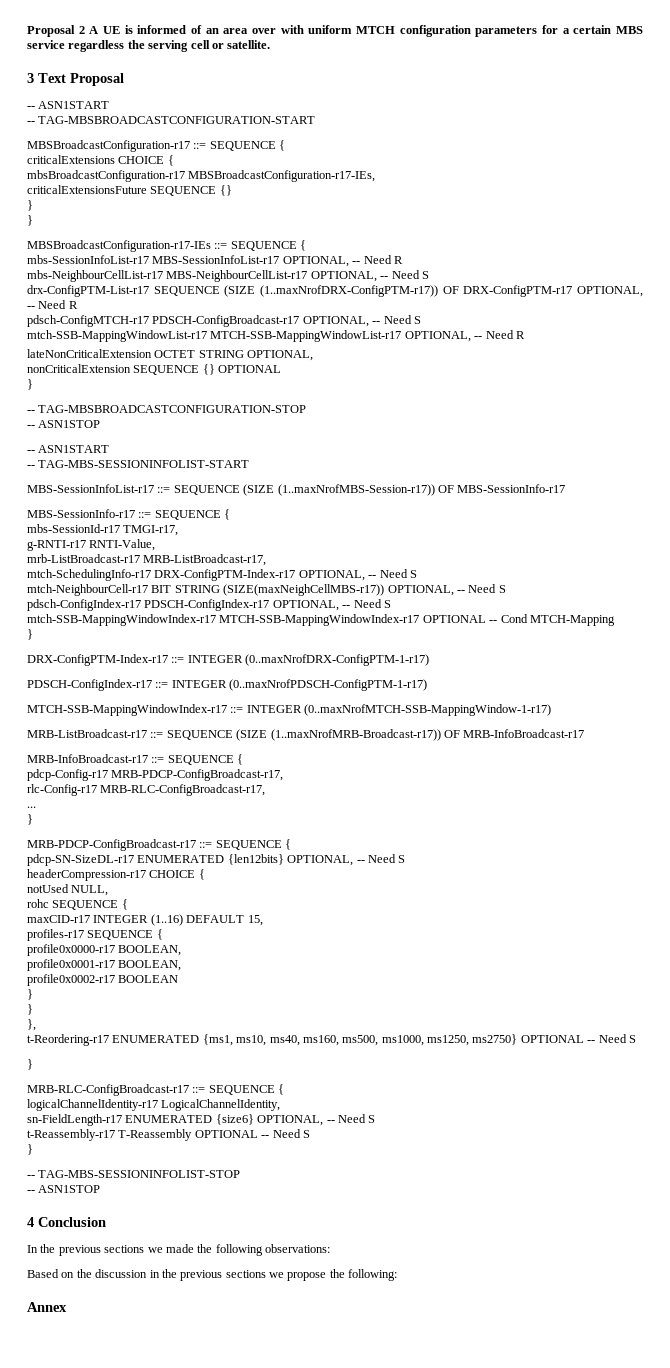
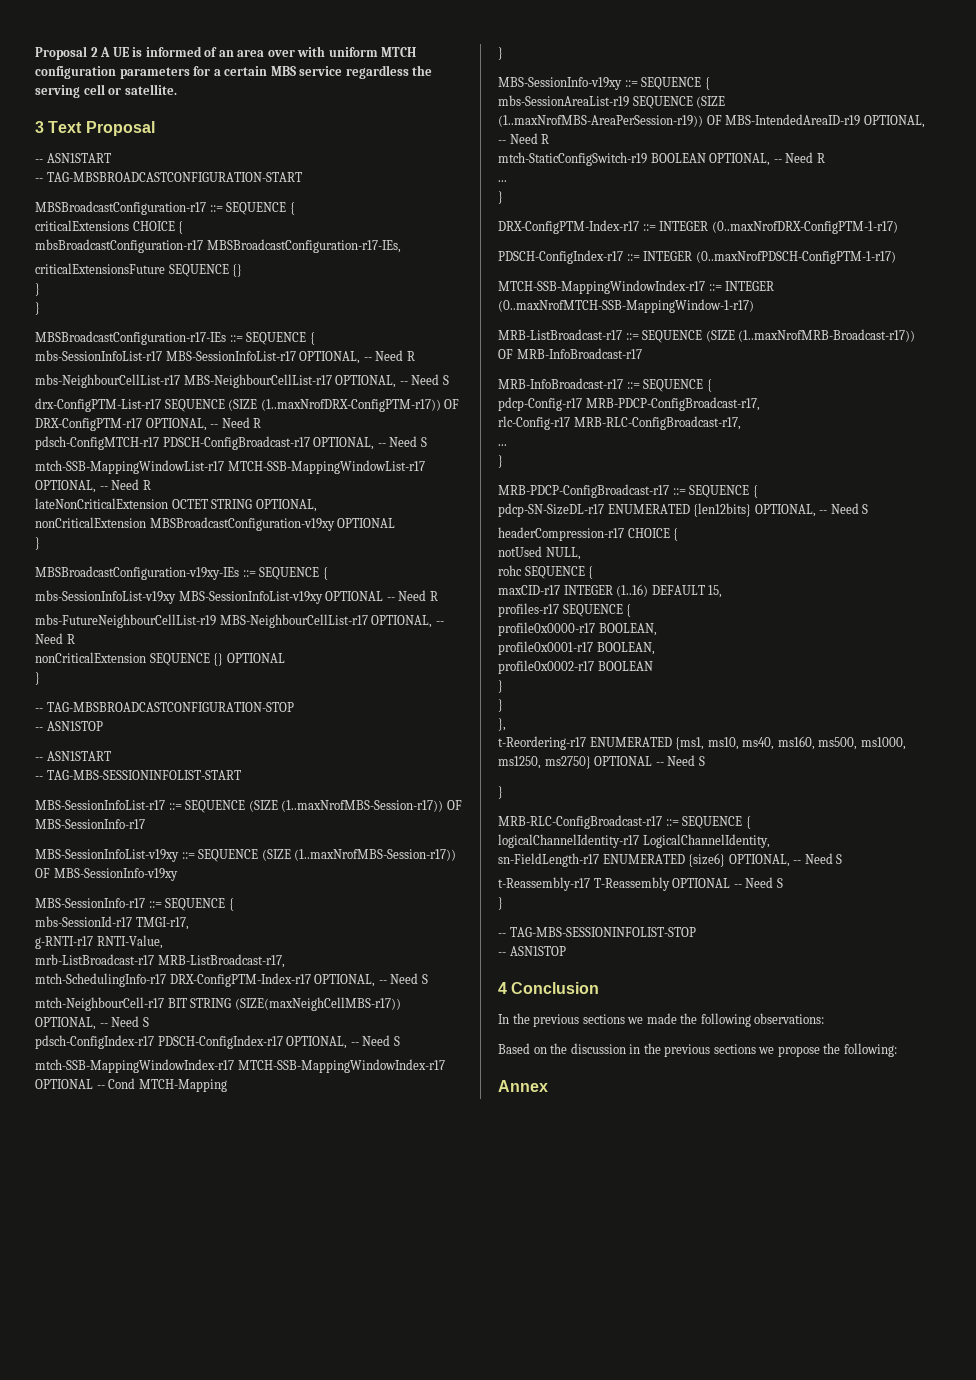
(314, 355) none -> [35,517,396,531] [35,537,40,550] [35,566,328,580] [35,590,438,604] [35,614,444,628] [35,633,75,644] // nonCriticalExtension MBSBroadcastConfiguration-v19xy OPTIONAL // } // MBSBroadcastConfiguration-v19xy-IEs ::= SEQUENCE { // mbs-SessionInfoList-v19xy MBS-SessionInfoList-v19xy OPTIONAL -- Need R // mbs-FutureNeighbourCellList-r19 MBS-NeighbourCellList-r17 OPTIONAL, -- Need R
(566, 488) none -> [35,849,457,862] [35,868,178,881] // MBS-SessionInfoList-v19xy ::= SEQUENCE (SIZE (1..maxNrofMBS-Session-r17)) OF MBS-SessionInfo-v19xy
(33, 634) none -> [498,77,710,90] [498,95,726,109] [498,114,925,128] [498,133,550,144] [498,152,825,166] [498,180,507,182] [498,191,503,204] // MBS-SessionInfo-v19xy ::= SEQUENCE { // mbs-SessionAreaList-r19 SEQUENCE (SIZE (1..maxNrofMBS-AreaPerSession-r19)) OF MBS-IntendedAreaID-r19 OPTIONAL, -- Need R // mtch-StaticConfigSwitch-r19 BOOLEAN OPTIONAL, -- Need R // ... // }

